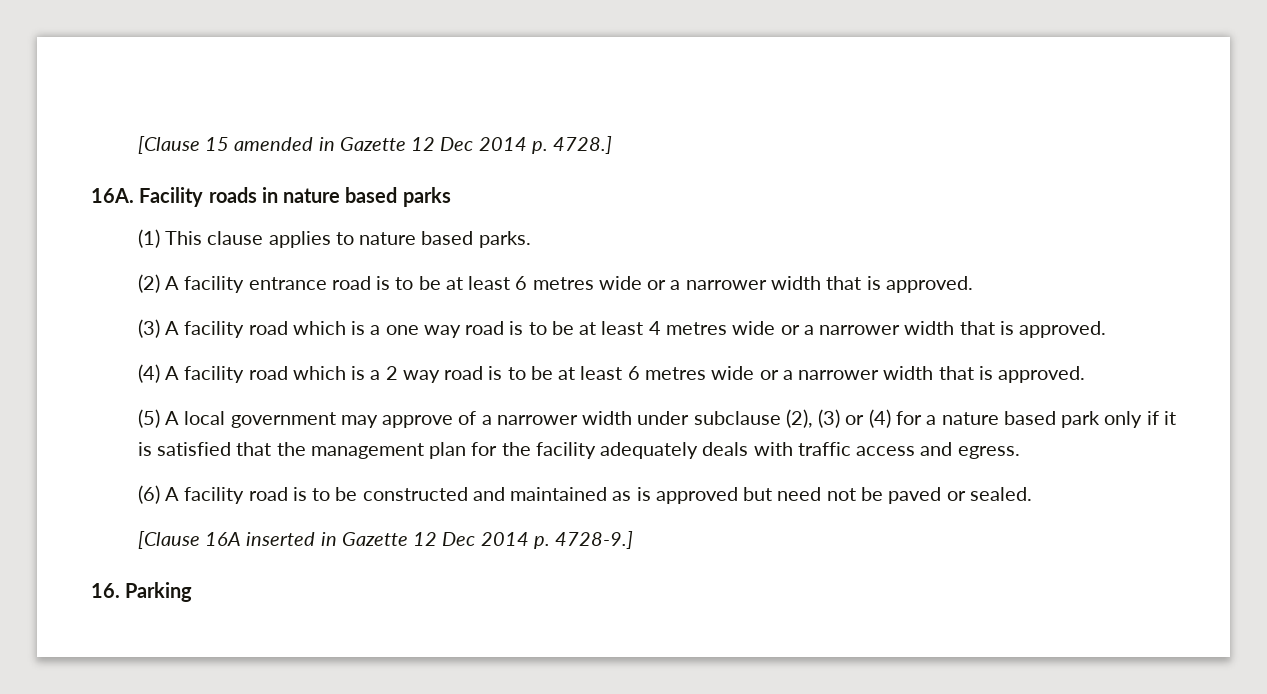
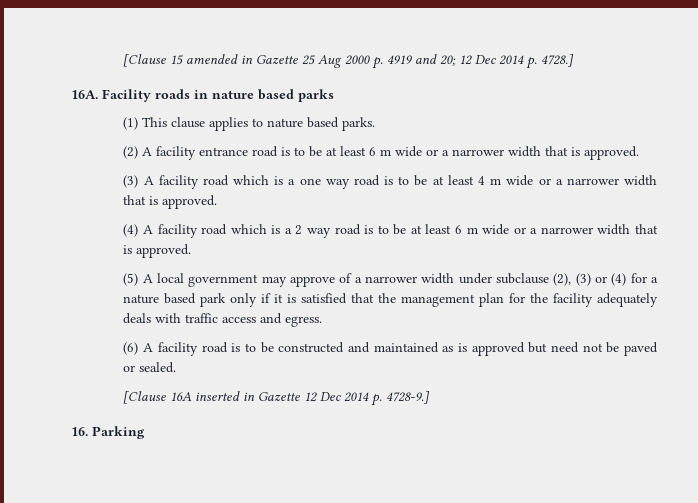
(406, 144) none -> [302,54,457,69] 25 Aug 2000 p. 4919 and 20;
[532,277,594,290] metres -> [380,149,392,156] m
[665,322,727,335] metres -> [490,178,502,185] m
[644,367,706,380] metres -> [466,227,478,234] m

